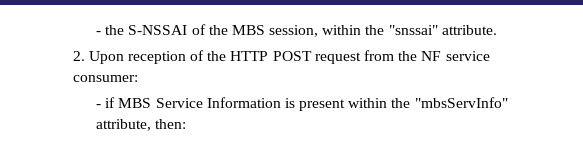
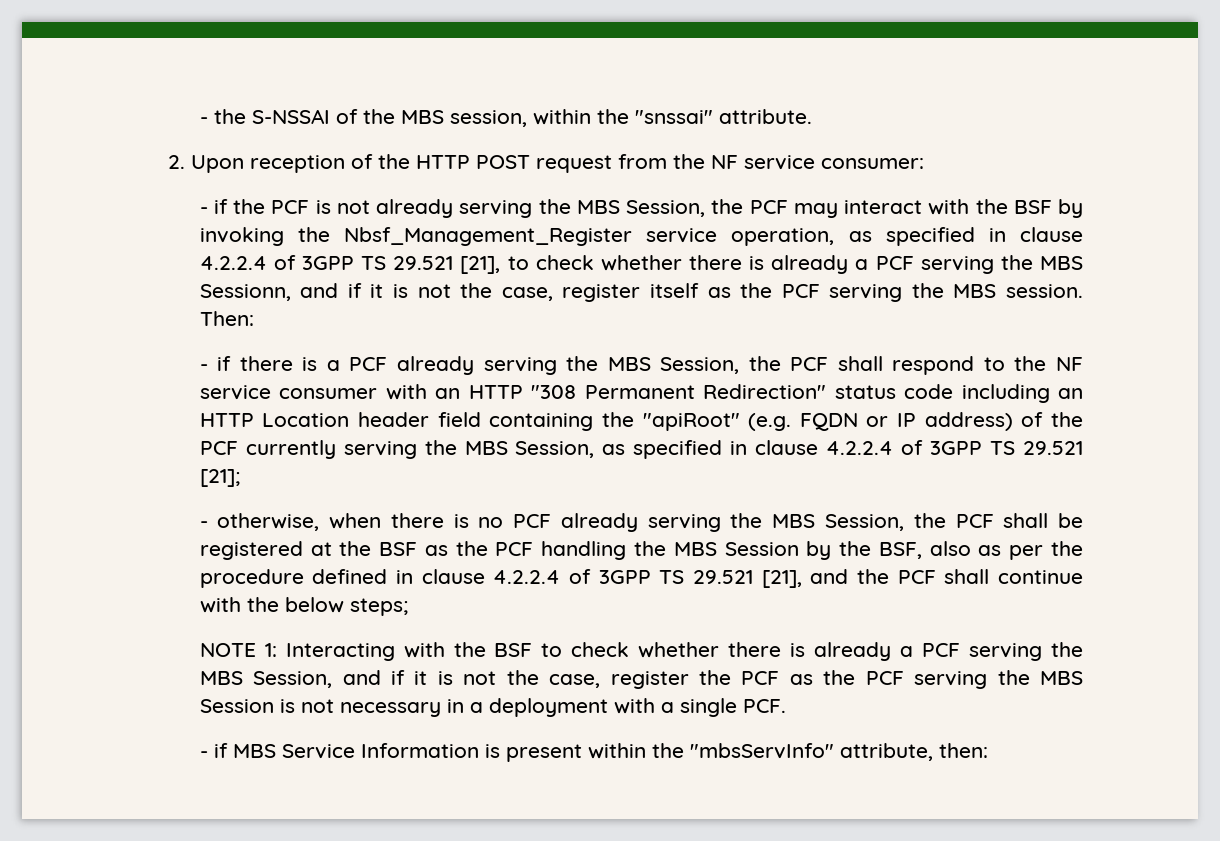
(138, 78) none -> [199,199,1083,218] [199,227,1083,246] [199,255,1083,274] [199,283,1083,302] [199,311,254,326] [199,356,1084,375] [199,384,1083,403] [199,412,1083,431] [199,440,1083,459] [199,469,240,487] [199,513,1083,532] [199,541,1084,560] [199,569,1083,588] [199,597,408,616] [199,642,1083,661] [199,670,1083,689] [199,698,786,717] // - if the PCF is not already serving the MBS Session, the PCF may interact with the BSF by invoking the Nbsf_Management_Register service operation, as specified in clause 4.2.2.4 of 3GPP TS 29.521 [21], to check whether there is already a PCF serving the MBS Sessionn, and if it is not the case, register itself as the PCF serving the MBS session. Then: // - if there is a PCF already serving the MBS Session, the PCF shall respond to the NF service consumer with an HTTP "308 Permanent Redirection" status code including an HTTP Location header field containing the "apiRoot" (e.g. FQDN or IP address) of the PCF currently serving the MBS Session, as specified in clause 4.2.2.4 of 3GPP TS 29.521 [21]; // - otherwise, when there is no PCF already serving the MBS Session, the PCF shall be registered at the BSF as the PCF handling the MBS Session by the BSF, also as per the procedure defined in clause 4.2.2.4 of 3GPP TS 29.521 [21], and the PCF shall continue with the below steps; // NOTE 1: Interacting with the BSF to check whether there is already a PCF serving the MBS Session, and if it is not the case, register the PCF as the PCF serving the MBS Session is not necessary in a deployment with a single PCF.

